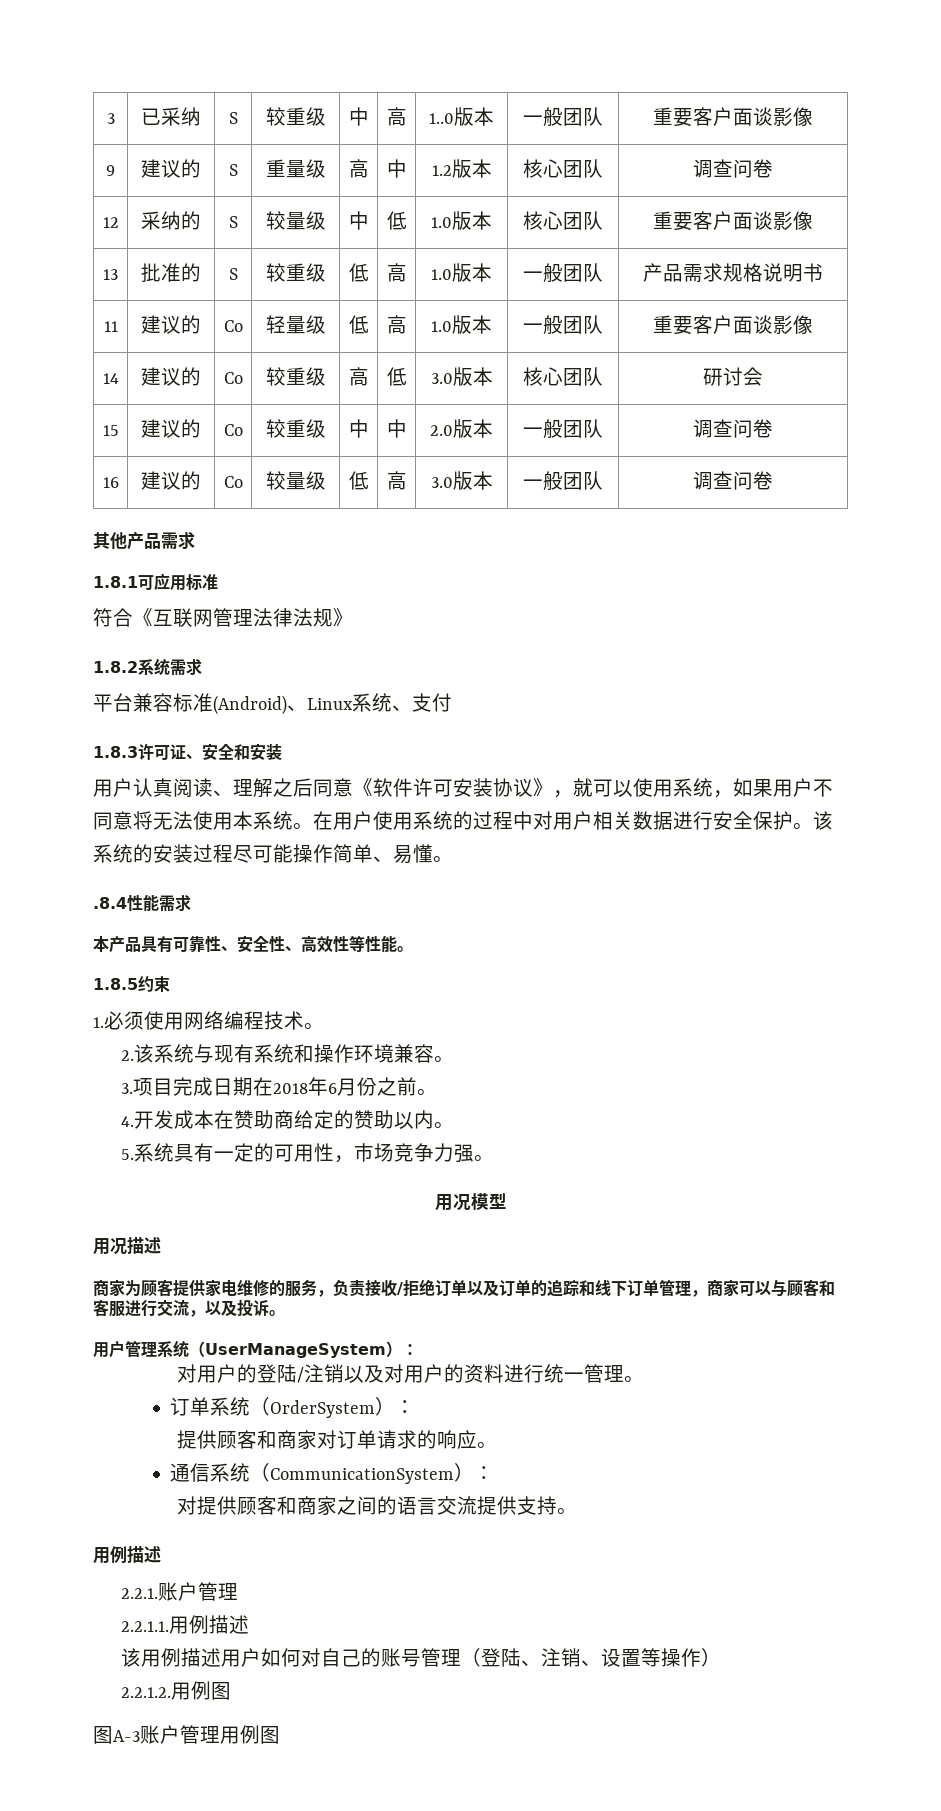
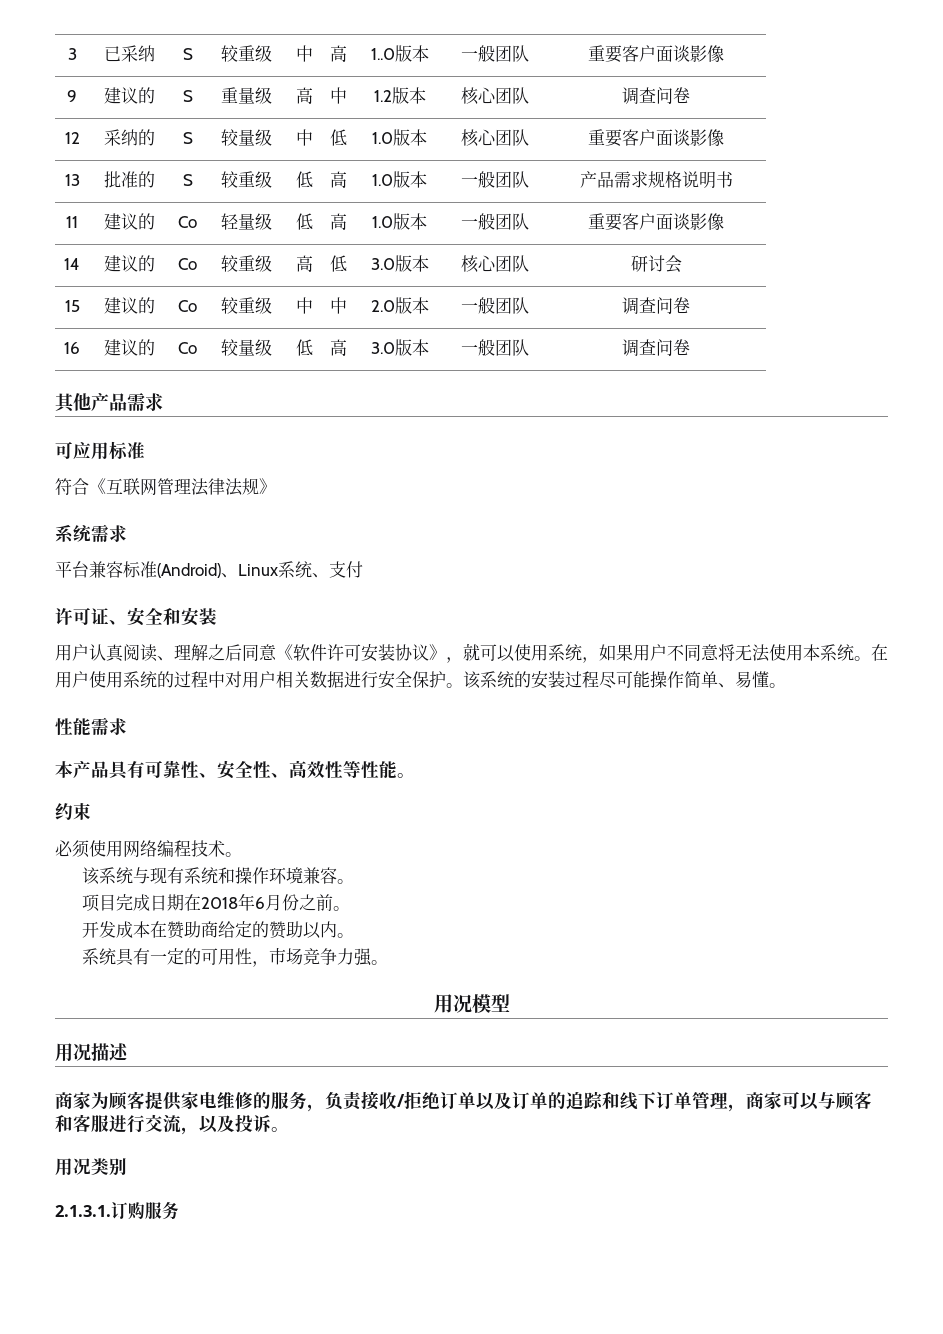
[93,576,138,588] 1.8.1 -> (163, 402) none
[93,661,138,673] 1.8.2 -> (276, 486) none
[93,746,138,758] 1.8.3 -> (363, 569) none
[93,897,127,909] .8.4 -> (786, 685) none
[93,978,138,990] 1.8.5 -> (415, 775) none
[93,1017,104,1028] 1. -> (91, 811) none
[120,1050,134,1061] 2. -> (242, 854) none
[120,1083,133,1094] 3. -> (354, 881) none
[120,1116,134,1127] 4. -> (350, 908) none
[120,1149,134,1160] 5. -> (354, 935) none
[109,1340,418,1358] [176,1364,644,1383] [170,1397,416,1418] [176,1430,497,1450] [170,1463,495,1484] [176,1496,577,1516] [93,1546,161,1564] [120,1582,238,1601] [120,1615,249,1634] [120,1648,721,1667] [120,1681,231,1700] [93,1725,280,1744] 户管理系统（UserManageSystem）： // 对用户的登陆/注销以及对用户的资料进行统一管理。 // 订单系统（OrderSystem）： // 提供顾客和商家对订单请求的响应。 // 通信系统（CommunicationSystem）： // 对提供顾客和商家之间的语言交流提供支持。 // 用例描述 // 2.2.1.账户管理 // 2.2.1.1.用例描述 // 该用例描述用户如何对自己的账号管理（登陆、注销、设置等操作） // 2.2.1.2.用例图 // 图A-3账户管理用例图 -> [73,1158,127,1176] [55,1201,179,1220] 况类别 // 2.1.3.1.订购服务

